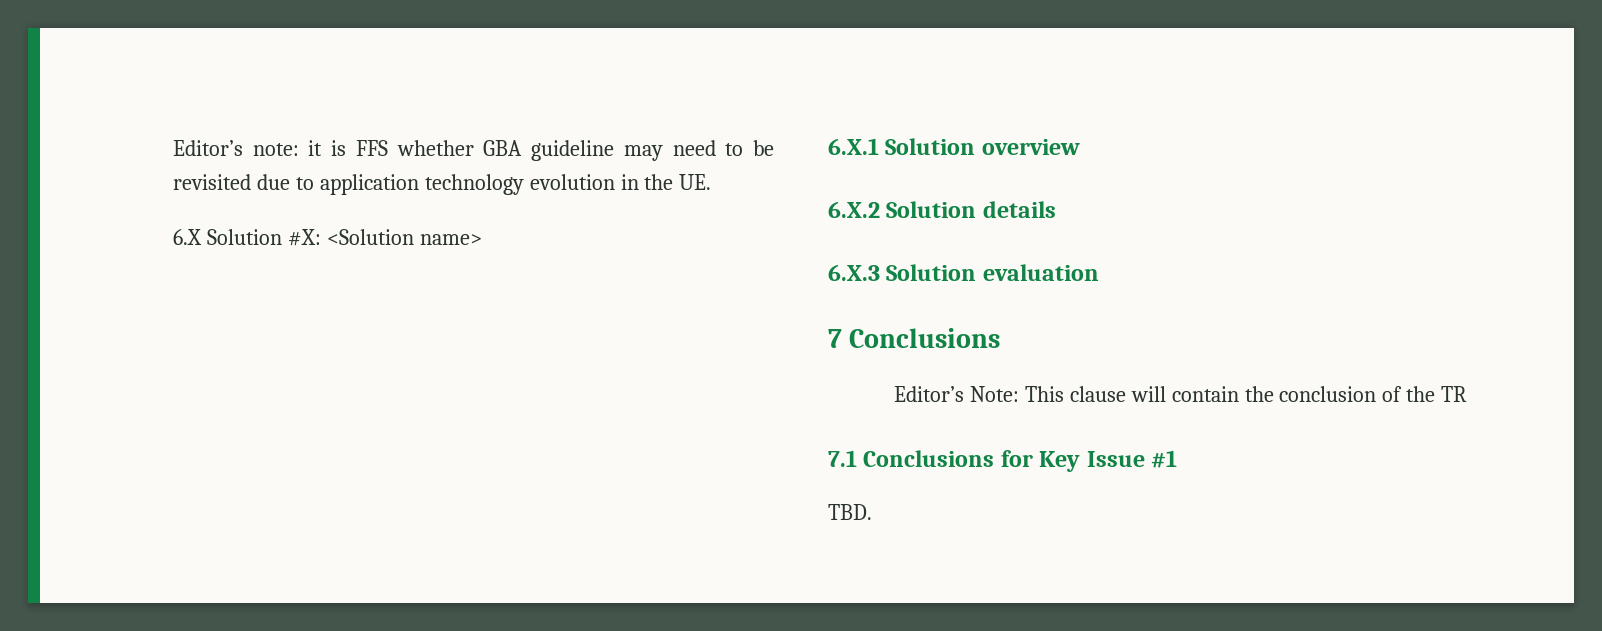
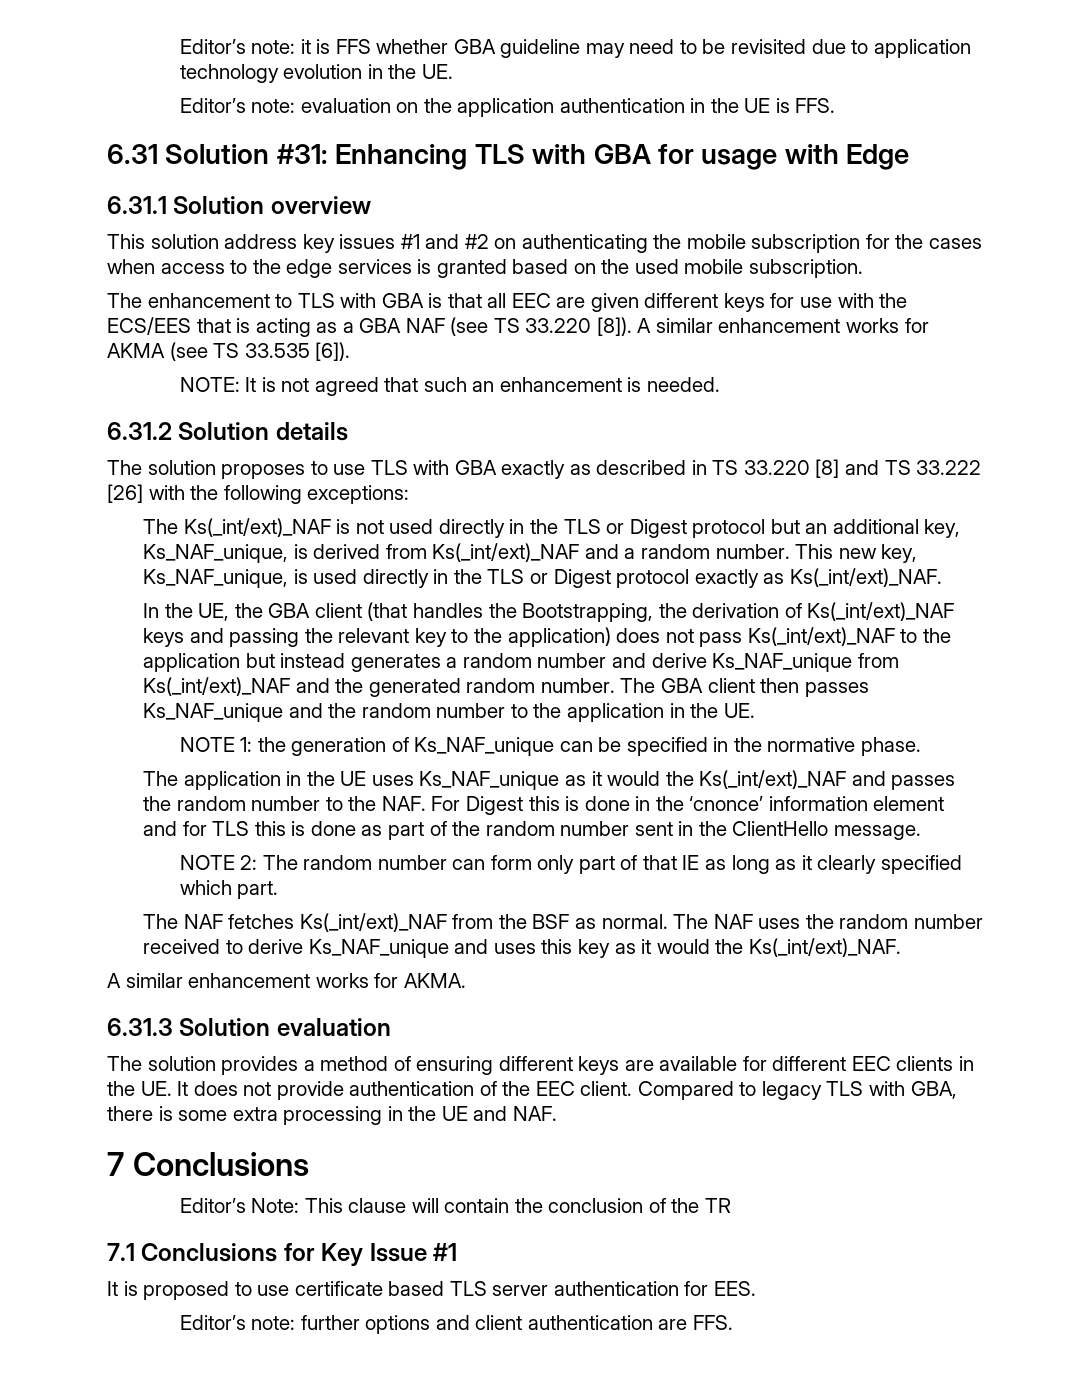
[172,229,482,246] [828,138,1080,155] [828,201,1056,218] [828,264,1099,281] 6.X Solution #X: <Solution name> // 6.X.1 Solution overview // 6.X.2 Solution details // 6.X.3 Solution evaluation -> [179,98,836,117] [107,144,910,170] [107,196,371,214] [107,234,983,253] [107,259,863,278] [107,293,908,312] [107,317,929,337] [107,342,351,361] [179,377,720,396] [107,422,348,441] [107,459,982,479] [107,484,410,504] [143,518,961,538] [143,543,918,563] [143,568,942,588] [143,602,955,622] [143,627,951,647] [143,653,899,672] [143,677,869,697] [143,703,755,722] [179,737,921,756] [143,770,956,790] [143,796,945,815] [143,821,921,840] [179,855,962,874] [179,880,279,899] [143,913,983,932] [143,938,901,958] [107,973,466,988] [107,1018,391,1036] [107,1056,975,1075] [107,1081,957,1100] [107,1106,557,1125] Editor’s note: evaluation on the application authentication in the UE is FFS. // 6.31 Solution #31: Enhancing TLS with GBA for usage with Edge // 6.31.1 Solution overview // This solution address key issues #1 and #2 on authenticating the mobile subscription for the cases when access to the edge services is granted based on the used mobile subscription. // The enhancement to TLS with GBA is that all EEC are given different keys for use with the ECS/EES that is acting as a GBA NAF (see TS 33.220 [8]). A similar enhancement works for AKMA (see TS 33.535 [6]). // NOTE: It is not agreed that such an enhancement is needed. // 6.31.2 Solution details // The solution proposes to use TLS with GBA exactly as described in TS 33.220 [8] and TS 33.222 [26] with the following exceptions: // The Ks(_int/ext)_NAF is not used directly in the TLS or Digest protocol but an additional key, Ks_NAF_unique, is derived from Ks(_int/ext)_NAF and a random number. This new key, Ks_NAF_unique, is used directly in the TLS or Digest protocol exactly as Ks(_int/ext)_NAF. // In the UE, the GBA client (that handles the Bootstrapping, the derivation of Ks(_int/ext)_NAF keys and passing the relevant key to the application) does not pass Ks(_int/ext)_NAF to the application but instead generates a random number and derive Ks_NAF_unique from Ks(_int/ext)_NAF and the generated random number. The GBA client then passes Ks_NAF_unique and the random number to the application in the UE. // NOTE 1: the generation of Ks_NAF_unique can be specified in the normative phase. // The application in the UE uses Ks_NAF_unique as it would the Ks(_int/ext)_NAF and passes the random number to the NAF. For Digest this is done in the ‘cnonce’ information element and for TLS this is done as part of the random number sent in the ClientHello message. // NOTE 2: The random number can form only part of that IE as long as it clearly specified which part. // The NAF fetches Ks(_int/ext)_NAF from the BSF as normal. The NAF uses the random number received to derive Ks_NAF_unique and uses this key as it would the Ks(_int/ext)_NAF. // A similar enhancement works for AKMA. // 6.31.3 Solution evaluation // The solution provides a method of ensuring different keys are available for different EEC clients in the UE. It does not provide authentication of the EEC client. Compared to legacy TLS with GBA, there is some extra processing in the UE and NAF.
[828,504,872,520] TBD. -> [107,1281,756,1300] [179,1315,733,1334] It is proposed to use certificate based TLS server authentication for EES. // Editor’s note: further options and client authentication are FFS.

